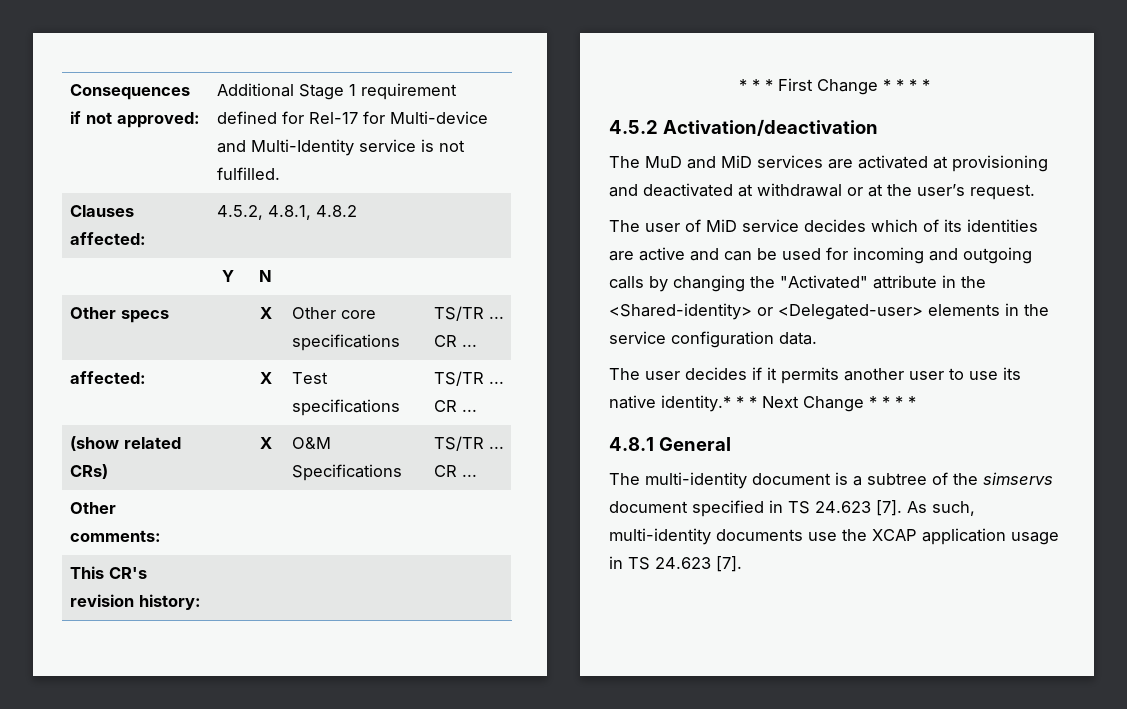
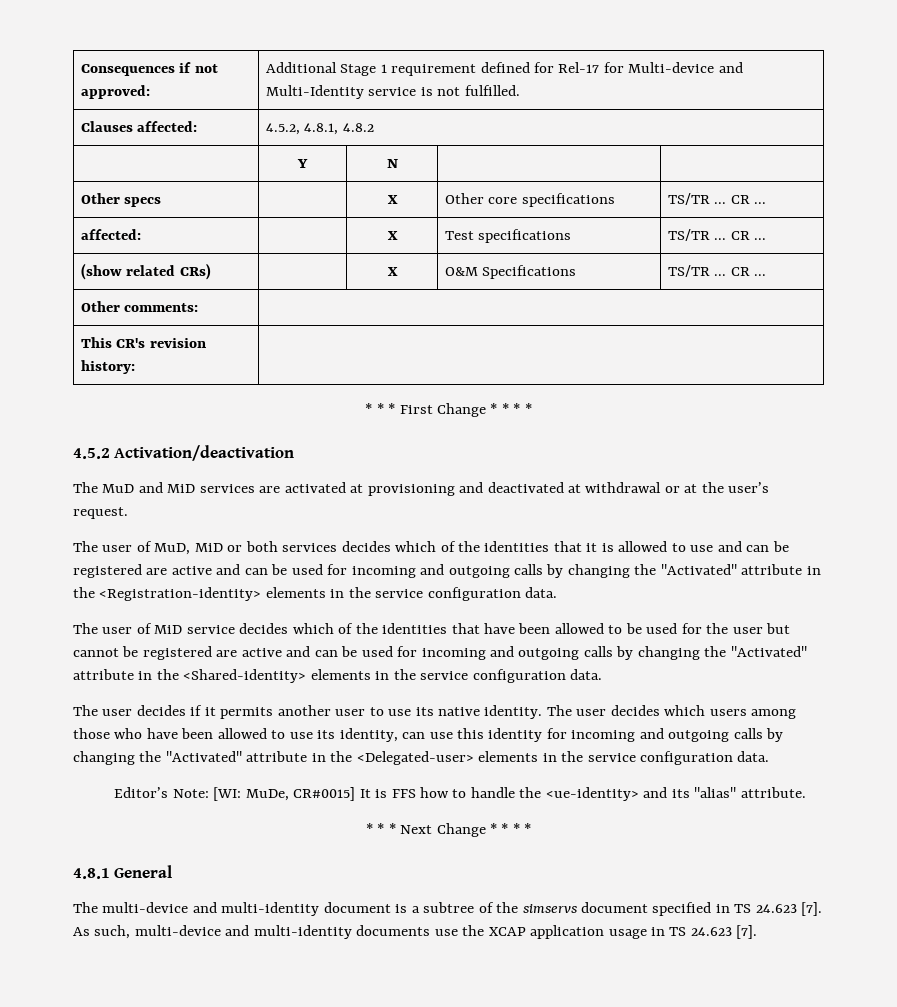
(1035, 192) none -> [73,541,789,555] [73,564,821,578] [73,587,558,601] // The user of MuD, MiD or both services decides which of the identities that it is allowed to use and can be registered are active and can be used for incoming and outgoing calls by changing the "Activated" attribute in the <Registration-identity> elements in the service configuration data.
[944,219,1038,232] its identities -> [355,623,791,634] [73,646,212,660] the identities that have been allowed to be used for the user but cannot be registered
[757,304,923,320] or <Delegated-user> -> (307, 676) none
[661,395,731,412] identity.* -> [484,705,797,719] [73,728,784,742] [73,751,770,765] [114,787,806,801] [365,823,373,834] identity. The user decides which users among those who have been allowed to use its identity, can use this identity for incoming and outgoing calls by changing the "Activated" attribute in the <Delegated-user> elements in the service configuration data. // Editor’s Note: [WI: MuDe, CR#0015] It is FFS how to handle the <ue-identity> and its "alias" attribute. // *
(640, 479) none -> [102,902,217,913] multi-device and
(975, 508) none -> [134,925,250,936] multi-device and

